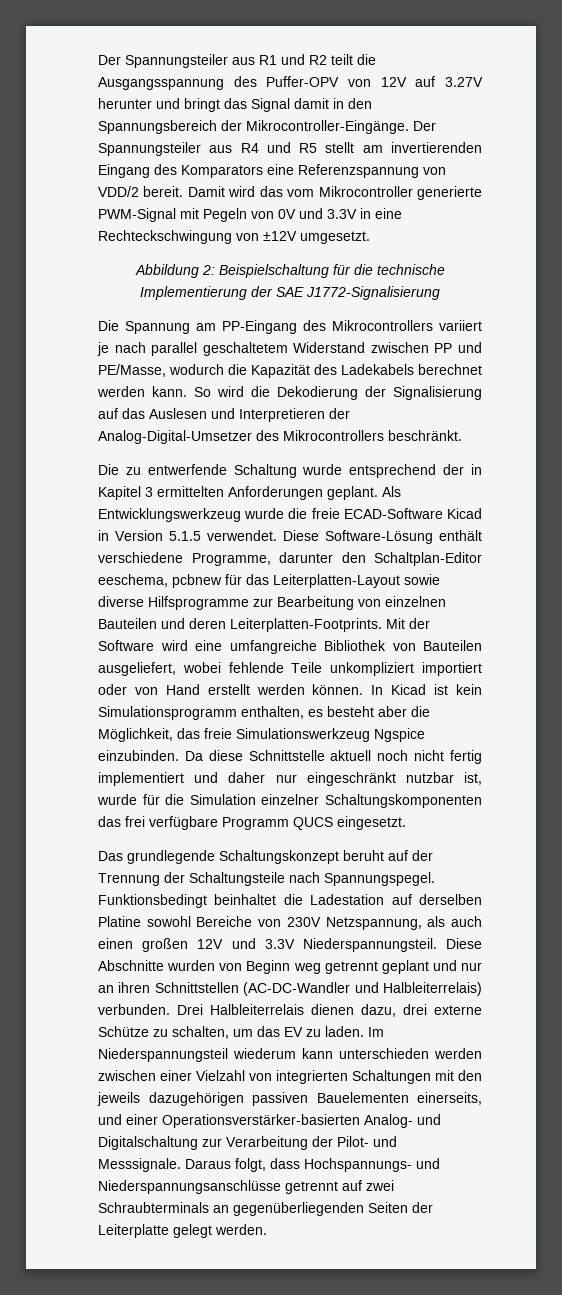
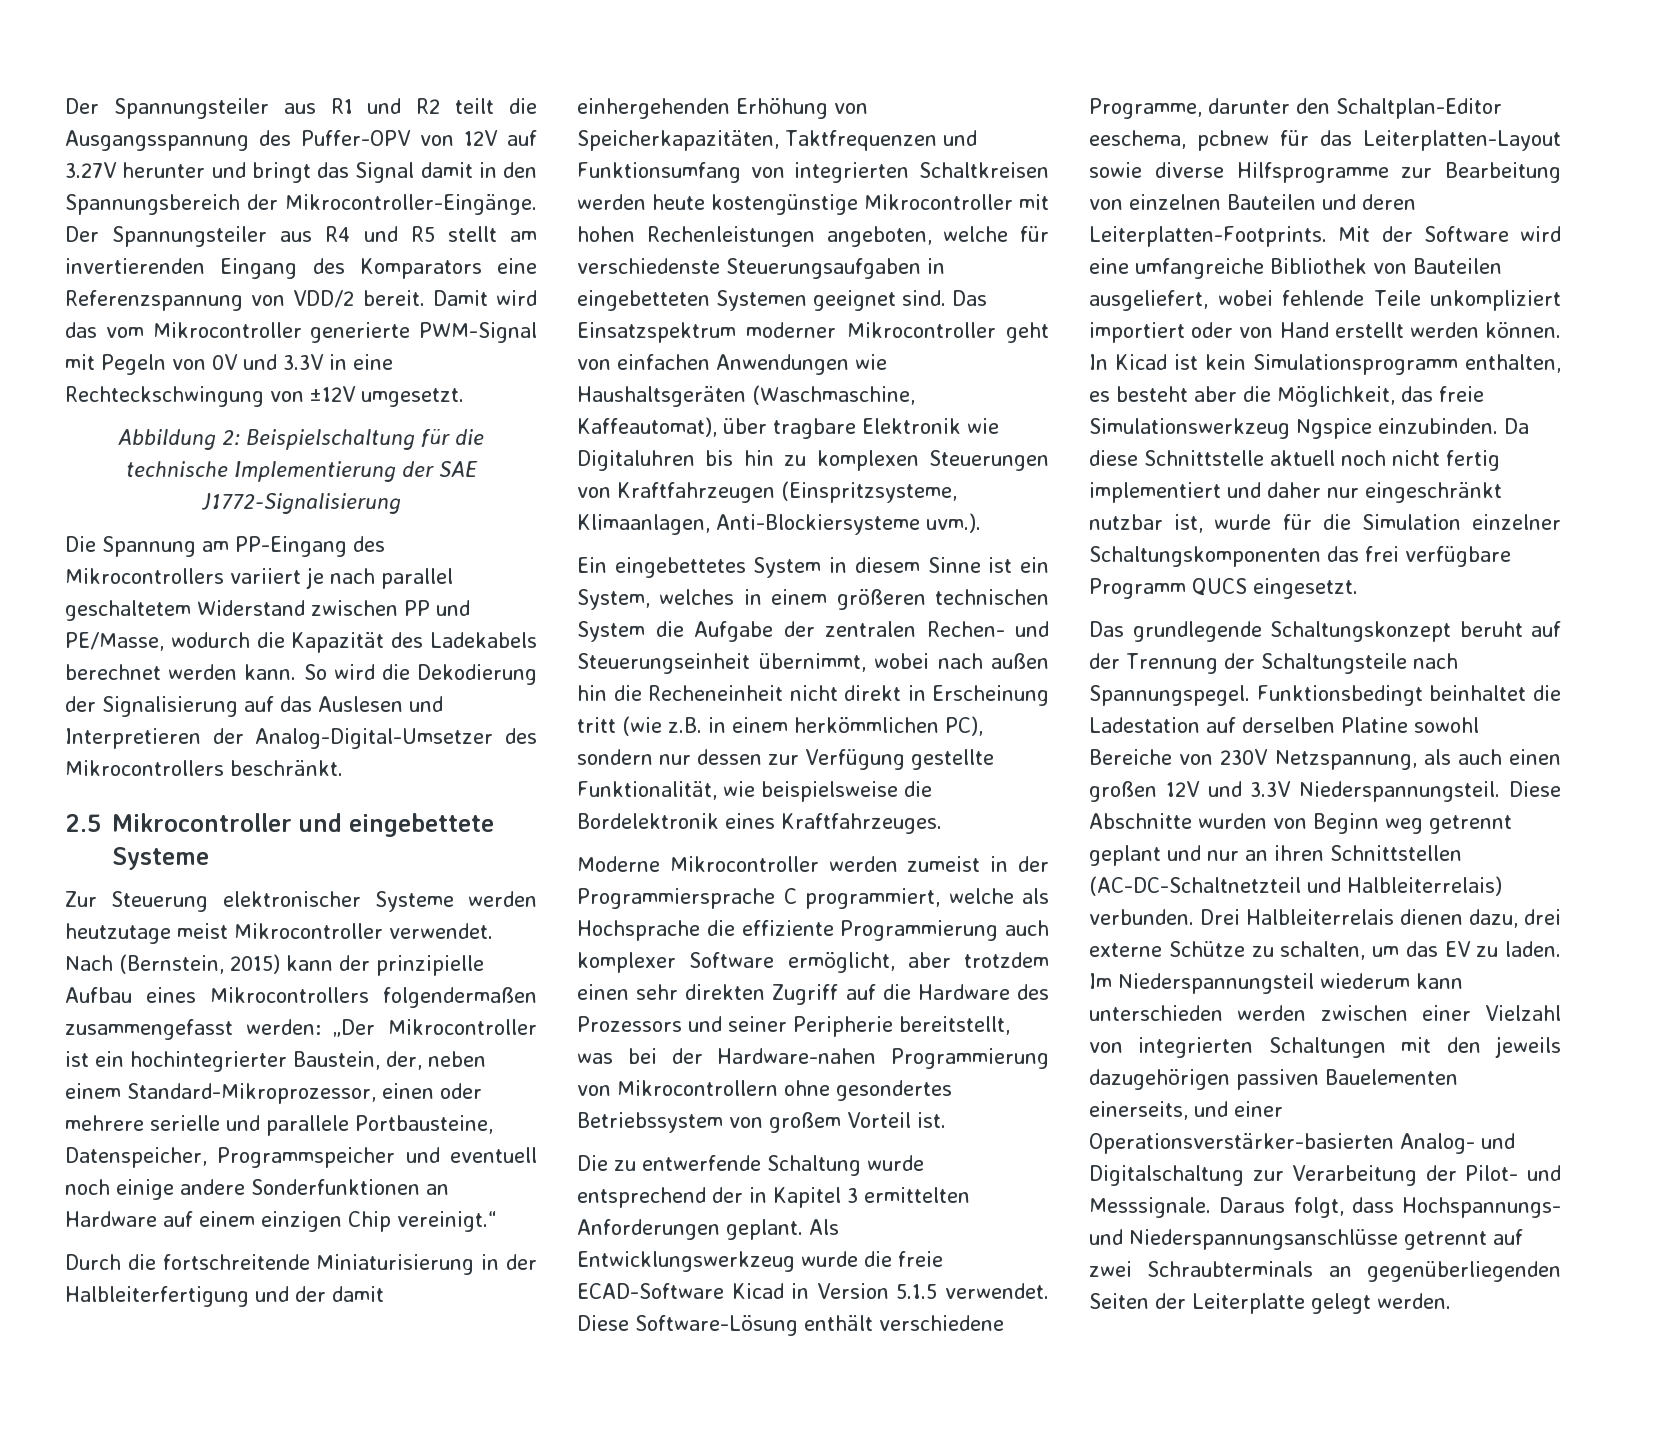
(462, 435) none -> [65,813,494,837] [112,847,209,870] [65,891,537,912] [65,923,493,944] [65,954,484,976] [65,987,537,1008] [65,1019,537,1040] [65,1051,486,1072] [65,1083,482,1104] [65,1115,493,1136] [65,1147,537,1168] [65,1179,449,1200] [65,1211,496,1232] [65,1254,537,1275] [65,1286,384,1307] [577,97,868,119] [577,130,977,151] [577,162,1049,183] [577,194,1049,215] [577,226,1049,247] [577,258,945,279] [577,290,987,311] [577,322,1049,343] [577,354,887,375] [577,385,915,407] [577,417,999,439] [577,450,1049,471] [577,481,957,503] [577,513,981,535] [577,557,1049,578] [577,588,1049,610] [577,621,1049,642] [577,653,1049,674] [577,685,1049,706] [577,716,983,736] [577,749,994,770] [577,781,932,802] [577,813,942,834] [577,856,1049,872] [577,888,1049,909] [577,920,1049,941] [577,951,1049,973] [577,984,1049,1005] [577,1016,1010,1037] [577,1048,1049,1069] [577,1080,952,1101] [577,1112,946,1133] // 2.5 Mikrocontroller und eingebettete Systeme // Zur Steuerung elektronischer Systeme werden heutzutage meist Mikrocontroller verwendet. Nach (Bernstein, 2015) kann der prinzipielle Aufbau eines Mikrocontrollers folgendermaßen zusammengefasst werden: „Der Mikrocontroller ist ein hochintegrierter Baustein, der, neben einem Standard-Mikroprozessor, einen oder mehrere serielle und parallele Portbausteine, Datenspeicher, Programmspeicher und eventuell noch einige andere Sonderfunktionen an Hardware auf einem einzigen Chip vereinigt.“ // Durch die fortschreitende Miniaturisierung in der Halbleiterfertigung und der damit einhergehenden Erhöhung von Speicherkapazitäten, Taktfrequenzen und Funktionsumfang von integrierten Schaltkreisen werden heute kostengünstige Mikrocontroller mit hohen Rechenleistungen angeboten, welche für verschiedenste Steuerungsaufgaben in eingebetteten Systemen geeignet sind. Das Einsatzspektrum moderner Mikrocontroller geht von einfachen Anwendungen wie Haushaltsgeräten (Waschmaschine, Kaffeautomat), über tragbare Elektronik wie Digitaluhren bis hin zu komplexen Steuerungen von Kraftfahrzeugen (Einspritzsysteme, Klimaanlagen, Anti-Blockiersysteme uvm.). // Ein eingebettetes System in diesem Sinne ist ein System, welches in einem größeren technischen System die Aufgabe der zentralen Rechen- und Steuerungseinheit übernimmt, wobei nach außen hin die Recheneinheit nicht direkt in Erscheinung tritt (wie z.B. in einem herkömmlichen PC), sondern nur dessen zur Verfügung gestellte Funktionalität, wie beispielsweise die Bordelektronik eines Kraftfahrzeuges. // Moderne Mikrocontroller werden zumeist in der Programmiersprache C programmiert, welche als Hochsprache die effiziente Programmierung auch komplexer Software ermöglicht, aber trotzdem einen sehr direkten Zugriff auf die Hardware des Prozessors und seiner Peripherie bereitstellt, was bei der Hardware-nahen Programmierung von Mikrocontrollern ohne gesondertes Betriebssystem von großem Vorteil ist.
[243,982,351,996] (AC-DC-Wandler -> [1089,876,1301,896] (AC-DC-Schaltnetzteil

